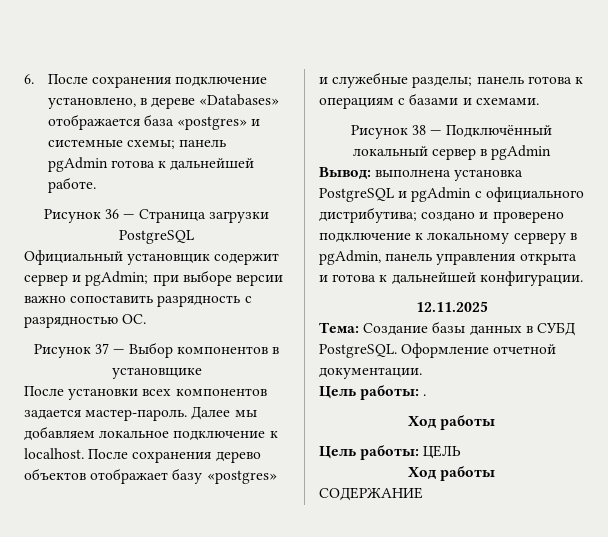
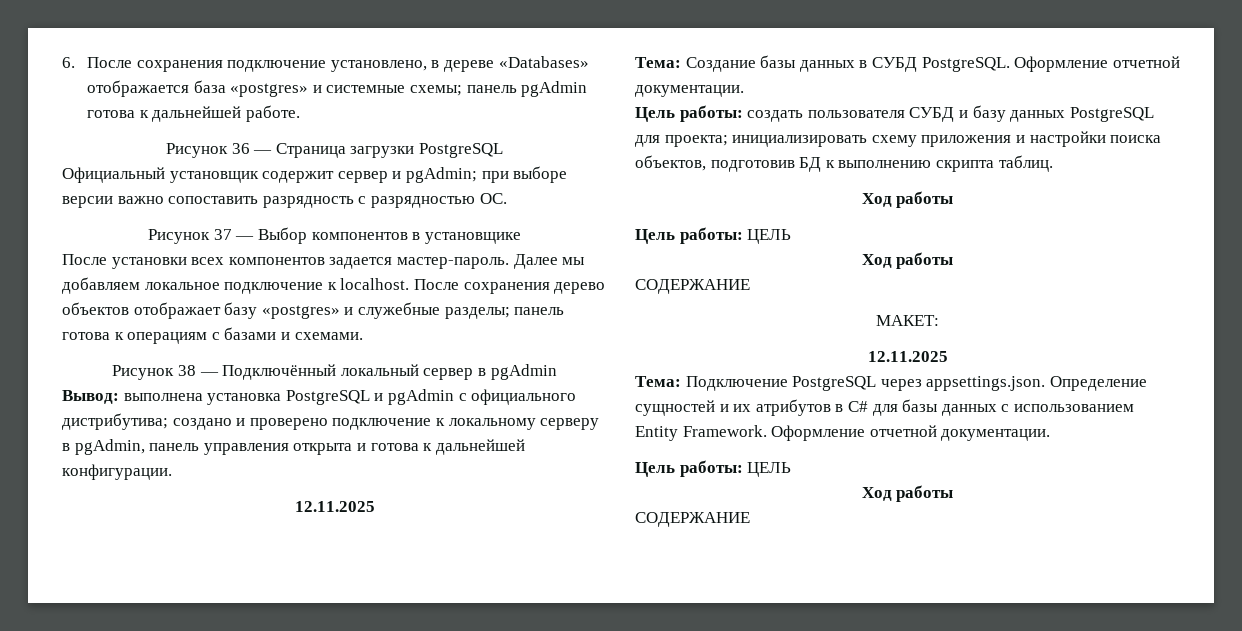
[423,394,427,396] . -> [747,105,1154,122] [635,131,1162,147] [635,155,1053,172] создать пользователя СУБД и базу данных PostgreSQL для проекта; инициализировать схему приложения и настройки поиска объектов, подготовив БД к выполнению скрипта таблиц.
(423, 494) none -> [876,315,939,326] [867,351,948,362] [635,376,1147,391] [635,399,1134,416] [635,425,1051,441] [635,460,792,477] [861,485,954,502] [635,512,750,527] // МАКЕТ: // 12.11.2025 // Тема: Подключение PostgreSQL через appsettings.json. Определение сущностей и их атрибутов в C# для базы данных с использованием Entity Framework. Оформление отчетной документации. // Цель работы: ЦЕЛЬ // Ход работы // СОДЕРЖАНИЕ

